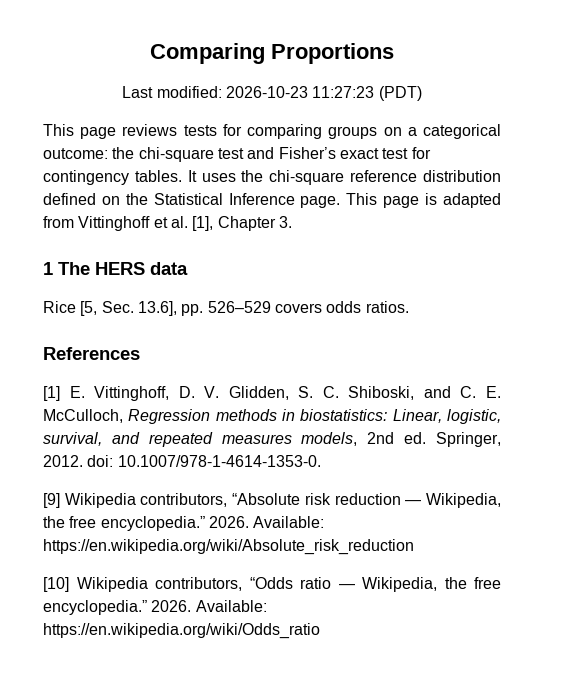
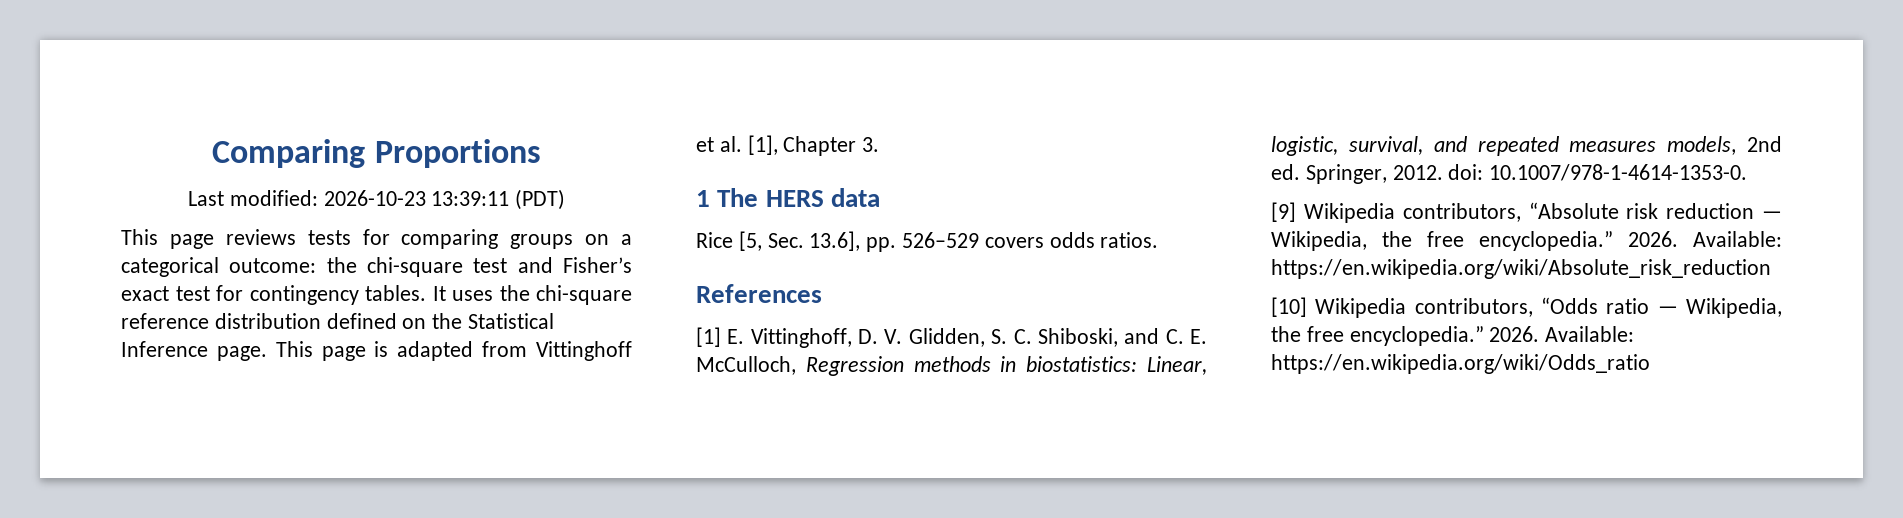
[312,86,375,98] 11:27:23 -> [431,191,510,206] 13:39:11

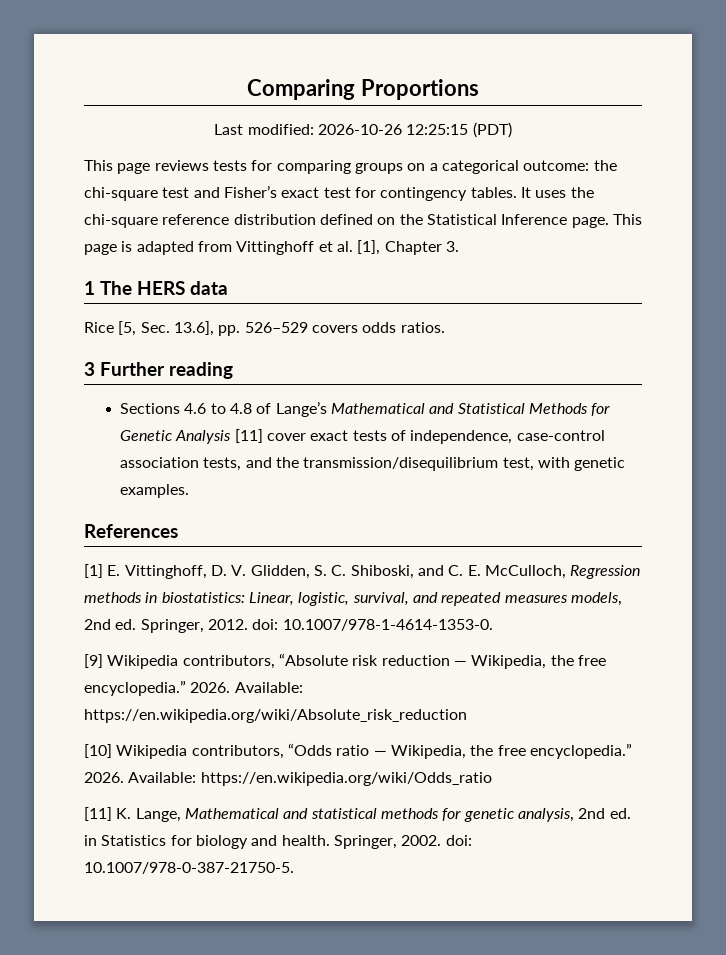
[323,190,510,206] 2026-10-23 13:39:11 -> [318,124,469,135] 2026-10-26 12:25:15
(1159, 240) none -> [84,362,233,379] [120,401,611,417] [120,429,605,444] [120,457,626,471] [120,484,190,498] // 3 Further reading // Sections 4.6 to 4.8 of Lange’s Mathematical and Statistical Methods for Genetic Analysis [11] cover exact tests of independence, case-control association tests, and the transmission/disequilibrium test, with genetic examples.
(1650, 364) none -> [84,807,631,822] [84,835,472,849] [84,862,294,874] // [11] K. Lange, Mathematical and statistical methods for genetic analysis, 2nd ed. in Statistics for biology and health. Springer, 2002. doi: 10.1007/978-0-387-21750-5.

